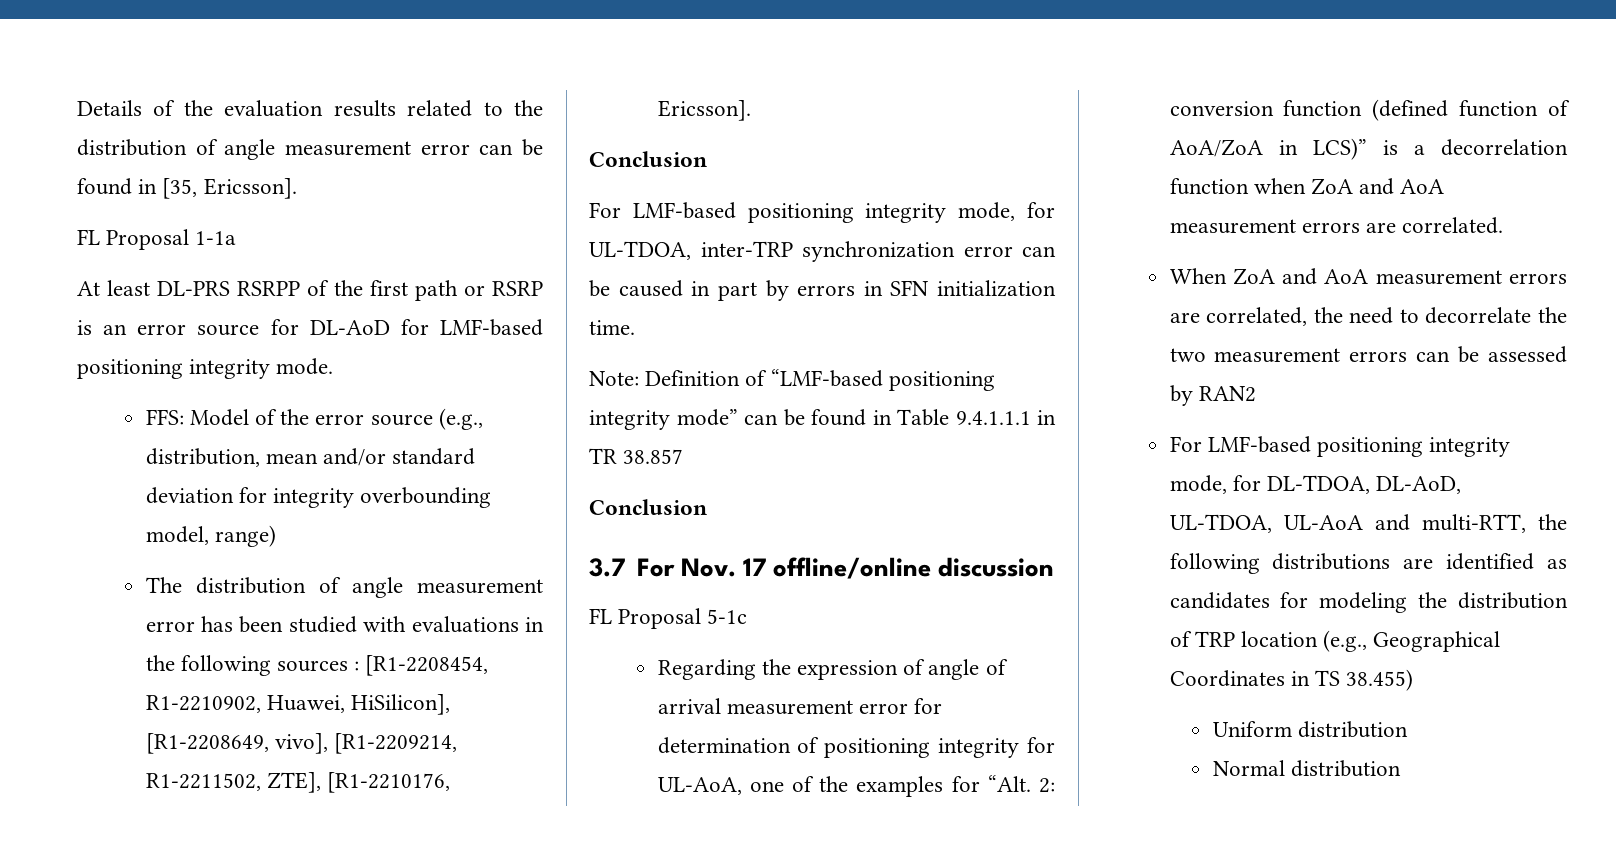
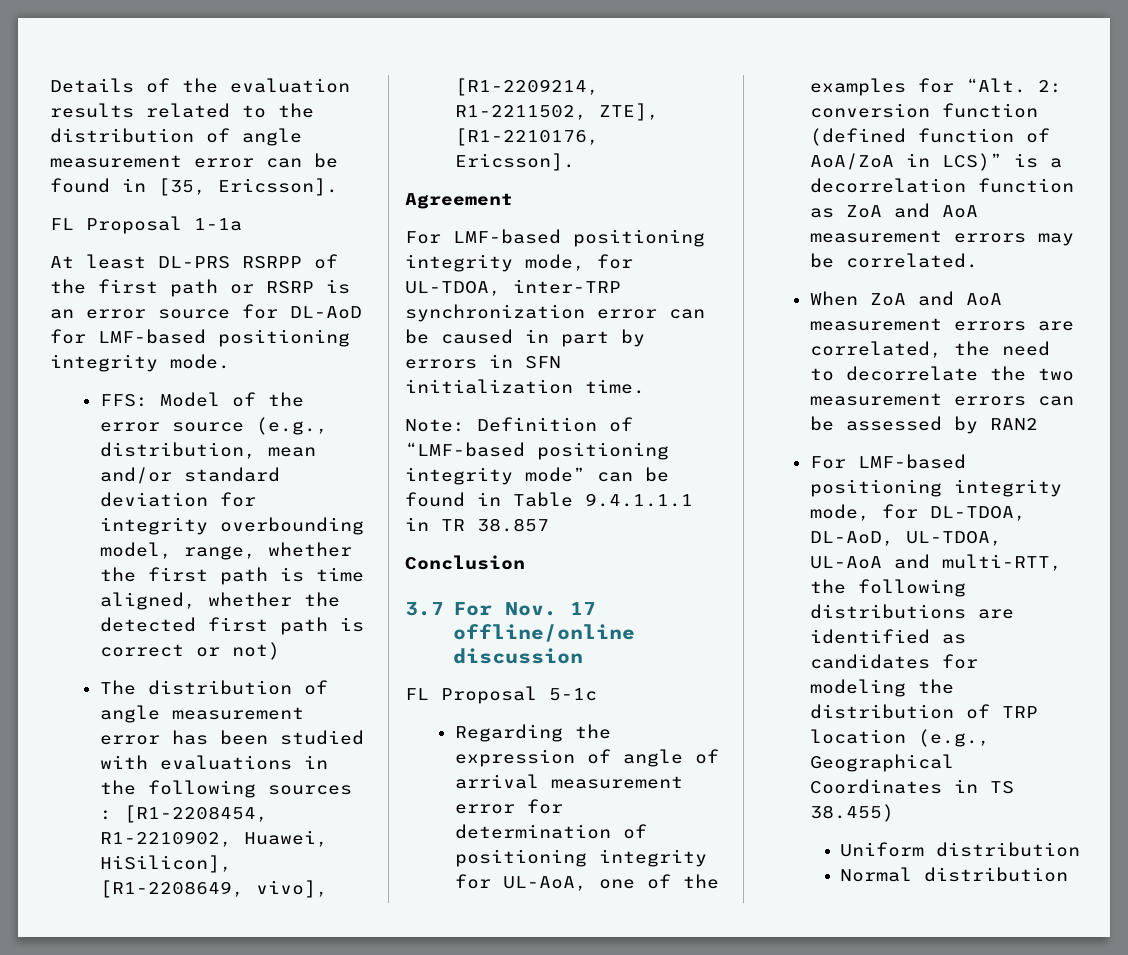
[214,525,276,547] range) -> [183,542,352,560] [99,567,364,585] [99,592,340,610] [99,617,364,635] [99,642,280,660] range, whether the first path is time aligned, whether the detected first path is correct or not)
[589,151,707,167] Conclusion -> [405,193,513,209] Agreement
[1253,178,1445,195] [1169,219,1396,234] when ZoA and AoA measurement errors are -> [809,203,978,218] [809,230,1074,246] [809,253,834,268] as ZoA and AoA measurement errors may be

